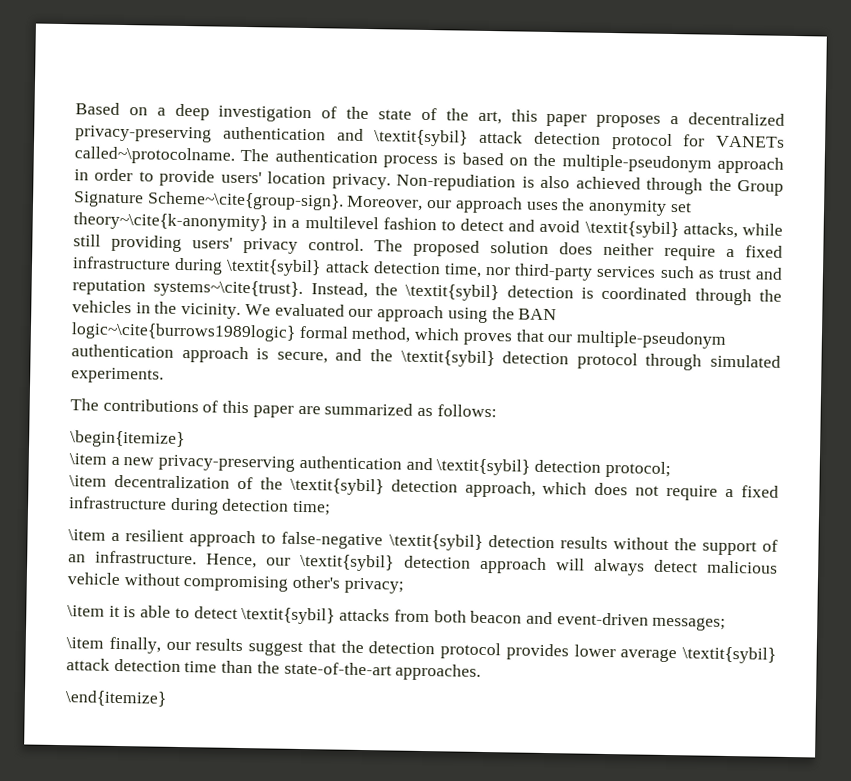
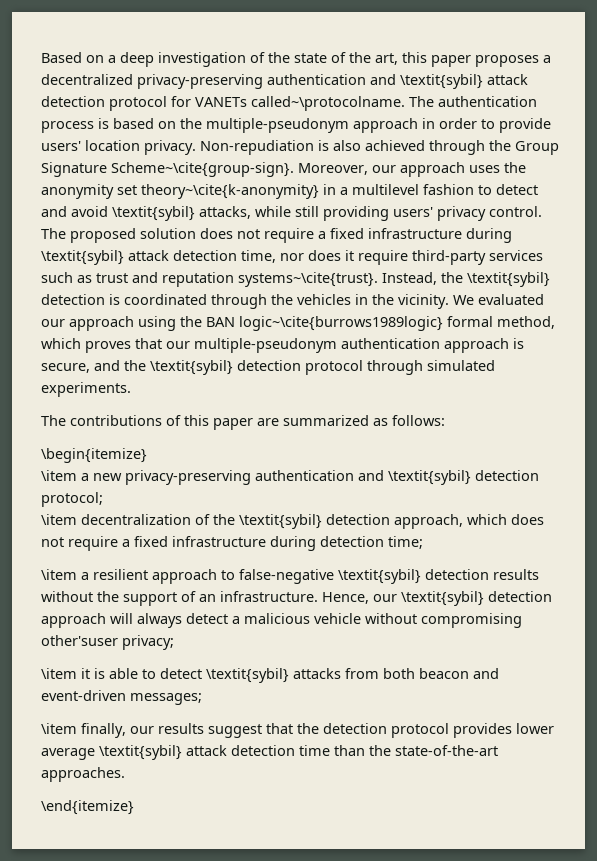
[603,242,654,256] neither -> [237,229,260,239] not
(512, 271) none -> [308,250,408,265] does it require
(698, 566) none -> [232,616,240,624] a
[292,575,341,589] other's -> [41,635,118,646] other'suser

